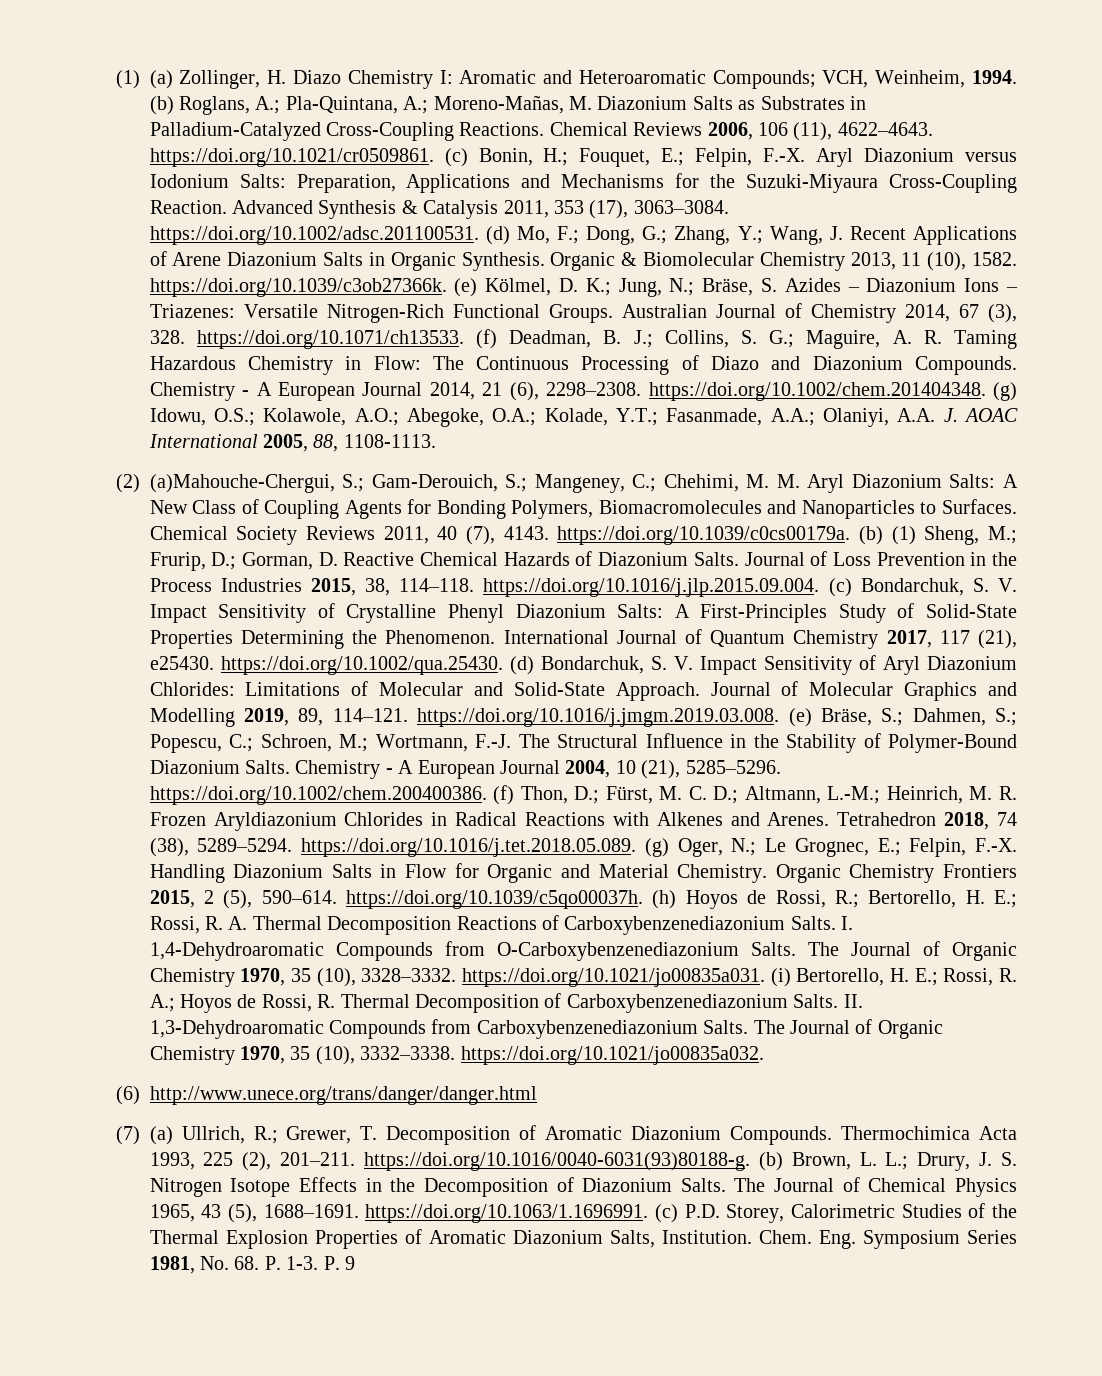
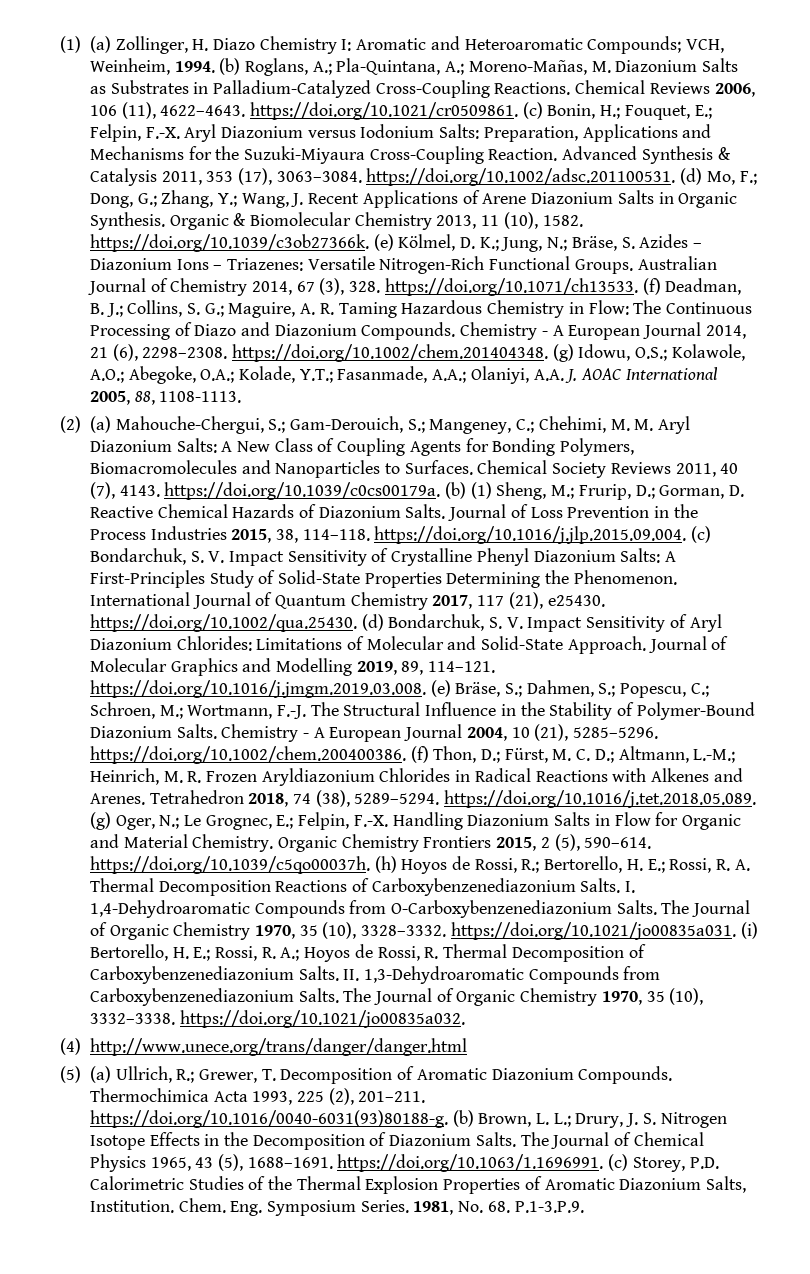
[149,474,335,493] (a)Mahouche-Chergui, -> [89,416,264,434] (a) Mahouche-Chergui,
[115,1086,140,1105] (6) -> [60,1038,82,1055] (4)
[115,1126,140,1145] (7) -> [60,1066,82,1083] (5)
[684,1204,785,1223] P.D. Storey, -> [632,1157,719,1172] Storey, P.D.
[967,1230,1018,1244] Series -> [360,1200,409,1213] Series.
[264,1256,356,1270] P. 1-3. P. 9 -> [514,1201,584,1213] P.1-3.P.9.

